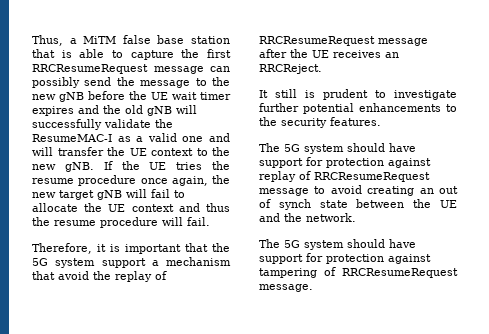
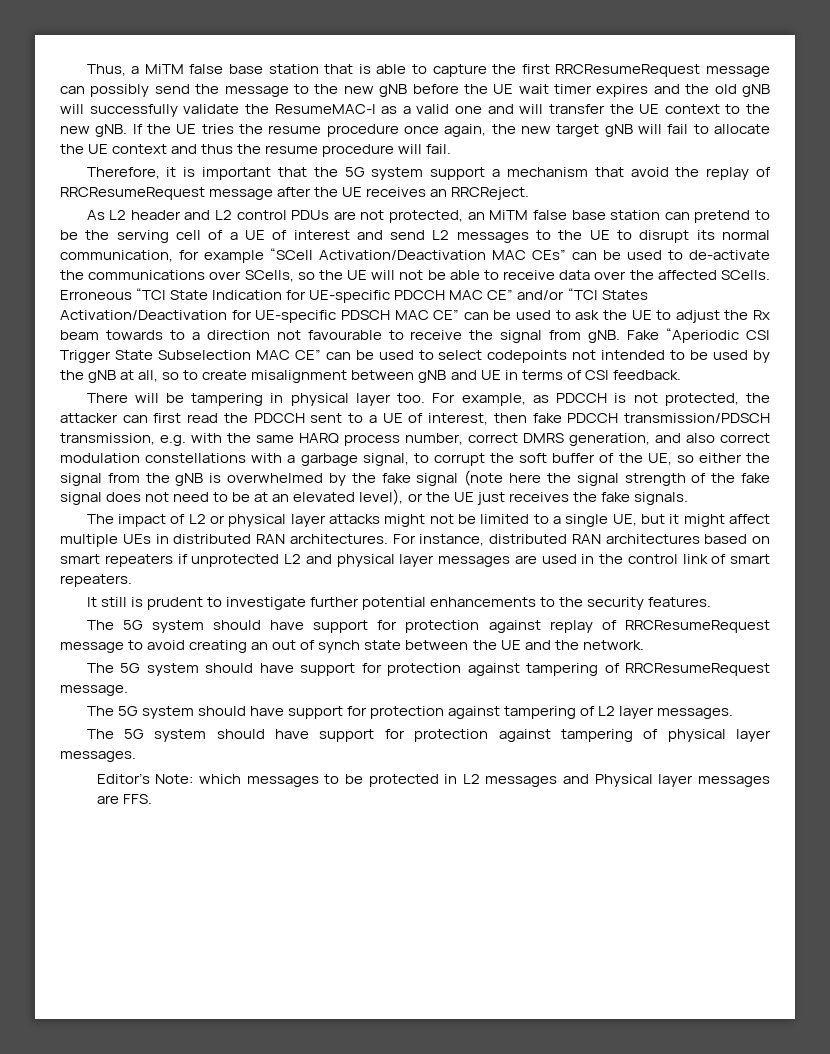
(322, 69) none -> [86,210,770,223] [60,230,770,243] [60,248,770,263] [60,270,770,282] [60,288,648,303] [60,309,770,323] [60,328,770,343] [60,349,770,363] [60,370,681,383] [86,393,771,406] [60,413,771,425] [60,433,770,446] [60,453,770,466] [60,470,771,486] [60,489,688,505] [86,514,771,527] [60,534,770,547] [60,554,770,567] [60,574,132,587] // As L2 header and L2 control PDUs are not protected, an MiTM false base station can pretend to be the serving cell of a UE of interest and send L2 messages to the UE to disrupt its normal communication, for example “SCell Activation/Deactivation MAC CEs” can be used to de-activate the communications over SCells, so the UE will not be able to receive data over the affected SCells. Erroneous “TCI State Indication for UE-specific PDCCH MAC CE” and/or “TCI States Activation/Deactivation for UE-specific PDSCH MAC CE” can be used to ask the UE to adjust the Rx beam towards to a direction not favourable to receive the signal from gNB. Fake “Aperiodic CSI Trigger State Subselection MAC CE” can be used to select codepoints not intended to be used by the gNB at all, so to create misalignment between gNB and UE in terms of CSI feedback. // There will be tampering in physical layer too. For example, as PDCCH is not protected, the attacker can first read the PDCCH sent to a UE of interest, then fake PDCCH transmission/PDSCH transmission, e.g. with the same HARQ process number, correct DMRS generation, and also correct modulation constellations with a garbage signal, to corrupt the soft buffer of the UE, so either the signal from the gNB is overwhelmed by the fake signal (note here the signal strength of the fake signal does not need to be at an elevated level), or the UE just receives the fake signals. // The impact of L2 or physical layer attacks might not be limited to a single UE, but it might affect multiple UEs in distributed RAN architectures. For instance, distributed RAN architectures based on smart repeaters if unprotected L2 and physical layer messages are used in the control link of smart repeaters.
(313, 288) none -> [86,706,734,719] [86,729,771,742] [60,751,136,762] [96,773,770,787] [96,794,152,804] // The 5G system should have support for protection against tampering of L2 layer messages. // The 5G system should have support for protection against tampering of physical layer messages. // Editor’s Note: which messages to be protected in L2 messages and Physical layer messages are FFS.

